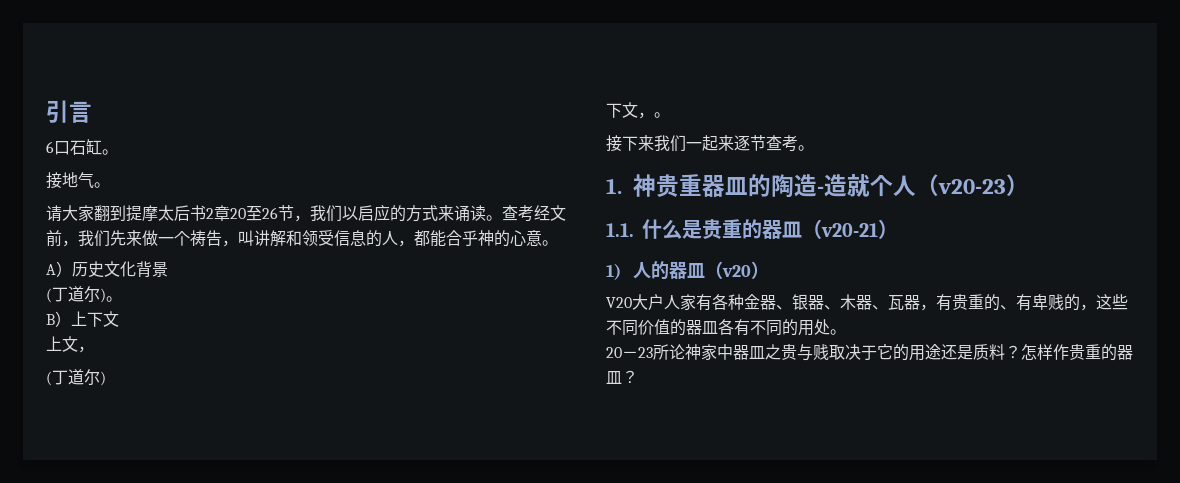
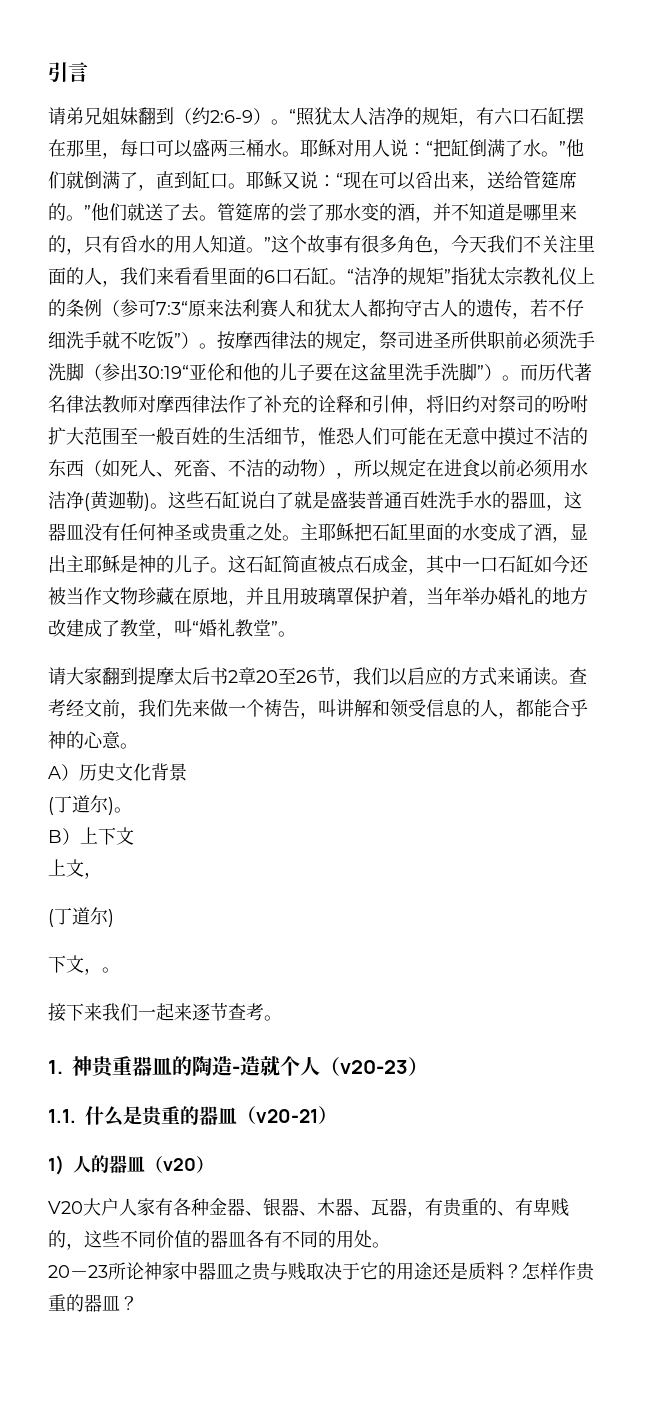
[46,139,118,155] [46,172,94,189] 6口石缸。 // 接地气 -> [48,107,584,127] [48,139,584,159] [48,171,577,191] [48,203,577,223] [48,235,595,255] [48,266,595,287] [48,299,584,319] [48,330,595,351] [48,363,592,382] [48,395,588,415] [48,427,588,447] [48,458,588,479] [48,491,582,511] [48,523,588,543] [48,555,589,575] [48,586,588,607] [48,619,278,639] 请弟兄姐妹翻到（约2:6-9）。“照犹太人洁净的规矩，有六口石缸摆在那里，每口可以盛两三桶水。耶稣对用人说：“把缸倒满了水。”他们就倒满了，直到缸口。耶稣又说：“现在可以舀出来，送给管筵席的。”他们就送了去。管筵席的尝了那水变的酒，并不知道是哪里来的，只有舀水的用人知道。”这个故事有很多角色，今天我们不关注里面的人，我们来看看里面的6口石缸。“洁净的规矩”指犹太宗教礼仪上的条例（参可7:3“原来法利赛人和犹太人都拘守古人的遗传，若不仔细洗手就不吃饭”）。按摩西律法的规定，祭司进圣所供职前必须洗手洗脚（参出30:19“亚伦和他的儿子要在这盆里洗手洗脚”）。而历代著名律法教师对摩西律法作了补充的诠释和引伸，将旧约对祭司的吩咐扩大范围至一般百姓的生活细节，惟恐人们可能在无意中摸过不洁的东西（如死人、死畜、不洁的动物），所以规定在进食以前必须用水洁净(黄迦勒)。这些石缸说白了就是盛装普通百姓洗手水的器皿，这器皿没有任何神圣或贵重之处。主耶稣把石缸里面的水变成了酒，显出主耶稣是神的儿子。这石缸简直被点石成金，其中一口石缸如今还被当作文物珍藏在原地，并且用玻璃罩保护着，当年举办婚礼的地方改建成了教堂，叫“婚礼教堂”

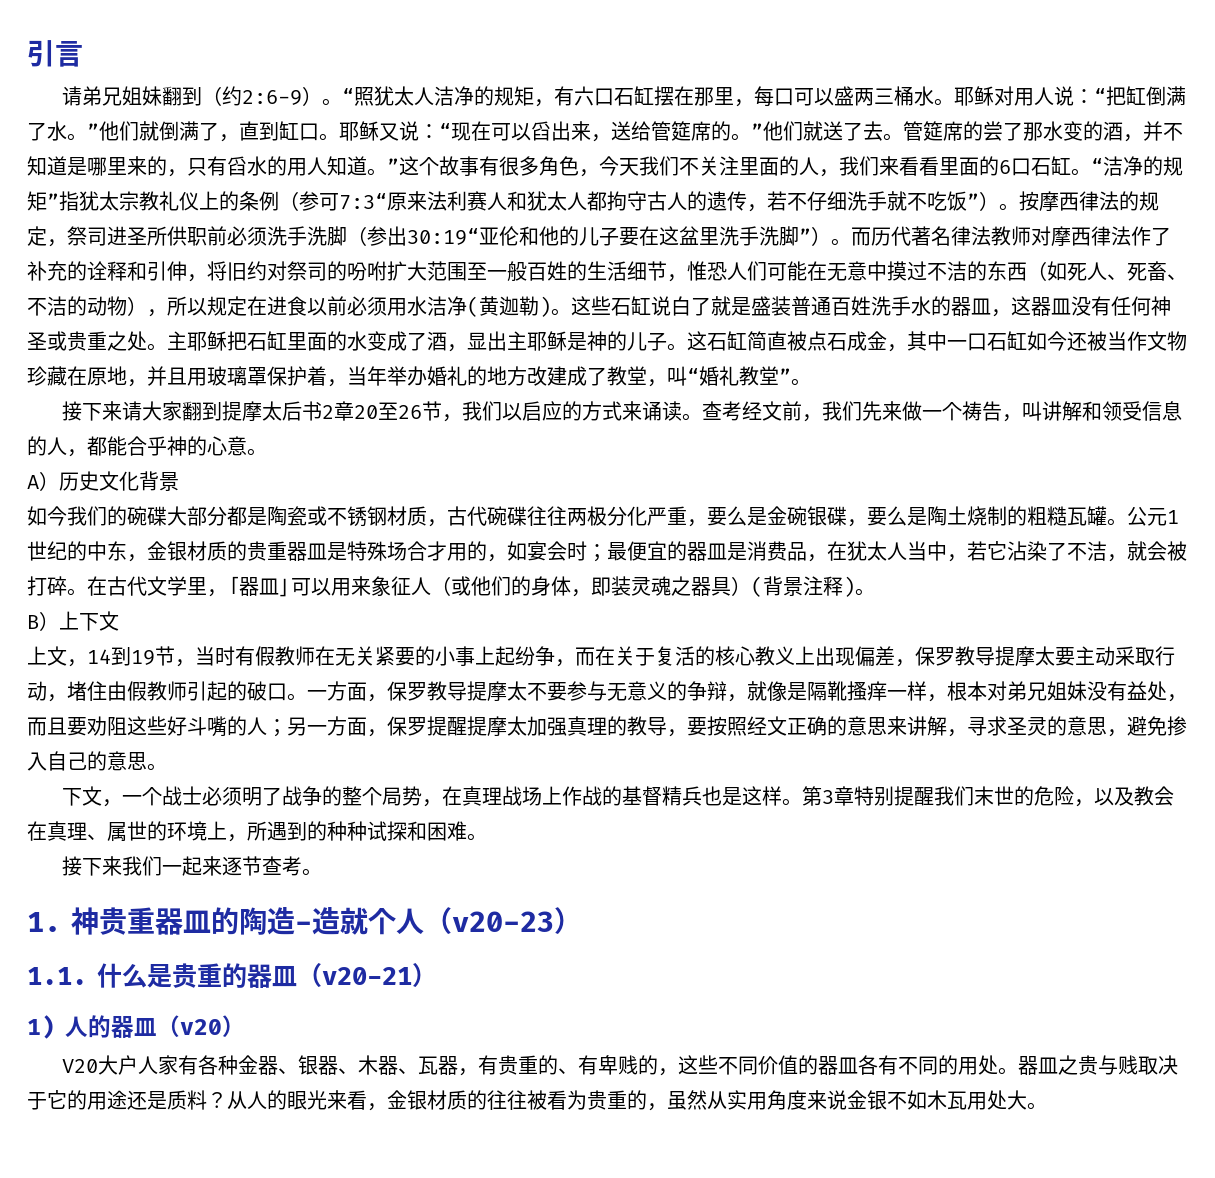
(296, 634) none -> [61,401,122,421] 接下来
[48,795,108,815] (丁道尔 -> [27,506,1179,527] [27,541,1187,562] [27,576,843,597] 如今我们的碗碟大部分都是陶瓷或不锈钢材质，古代碗碟往往两极分化严重，要么是金碗银碟，要么是陶土烧制的粗糙瓦罐。公元1世纪的中东，金银材质的贵重器皿是特殊场合才用的，如宴会时；最便宜的器皿是消费品，在犹太人当中，若它沾染了不洁，就会被打碎。在古代文学里，「器皿」可以用来象征人（或他们的身体，即装灵魂之器具）(背景注释
[48,907,114,927] [48,955,102,975] // (丁道尔) // 下文， -> [87,646,1175,667] [27,681,1187,702] [27,716,1187,737] [27,751,167,771] [61,786,1174,807] [27,821,467,842] 14到19节，当时有假教师在无关紧要的小事上起纷争，而在关于复活的核心教义上出现偏差，保罗教导提摩太要主动采取行动，堵住由假教师引起的破口。一方面，保罗教导提摩太不要参与无意义的争辩，就像是隔靴搔痒一样，根本对弟兄姐妹没有益处，而且要劝阻这些好斗嘴的人；另一方面，保罗提醒提摩太加强真理的教导，要按照经文正确的意思来讲解，寻求圣灵的意思，避免掺入自己的意思。 // 下文，一个战士必须明了战争的整个局势，在真理战场上作战的基督精兵也是这样。第3章特别提醒我们末世的危险，以及教会在真理、属世的环境上，所遇到的种种试探和困难
[48,1262,198,1280] // 20－23所论神家中 -> (1018, 1071) none
[522,1262,595,1281] [48,1294,138,1312] 怎样作贵重的器皿？ -> [227,1090,1047,1111] 从人的眼光来看，金银材质的往往被看为贵重的，虽然从实用角度来说金银不如木瓦用处大。

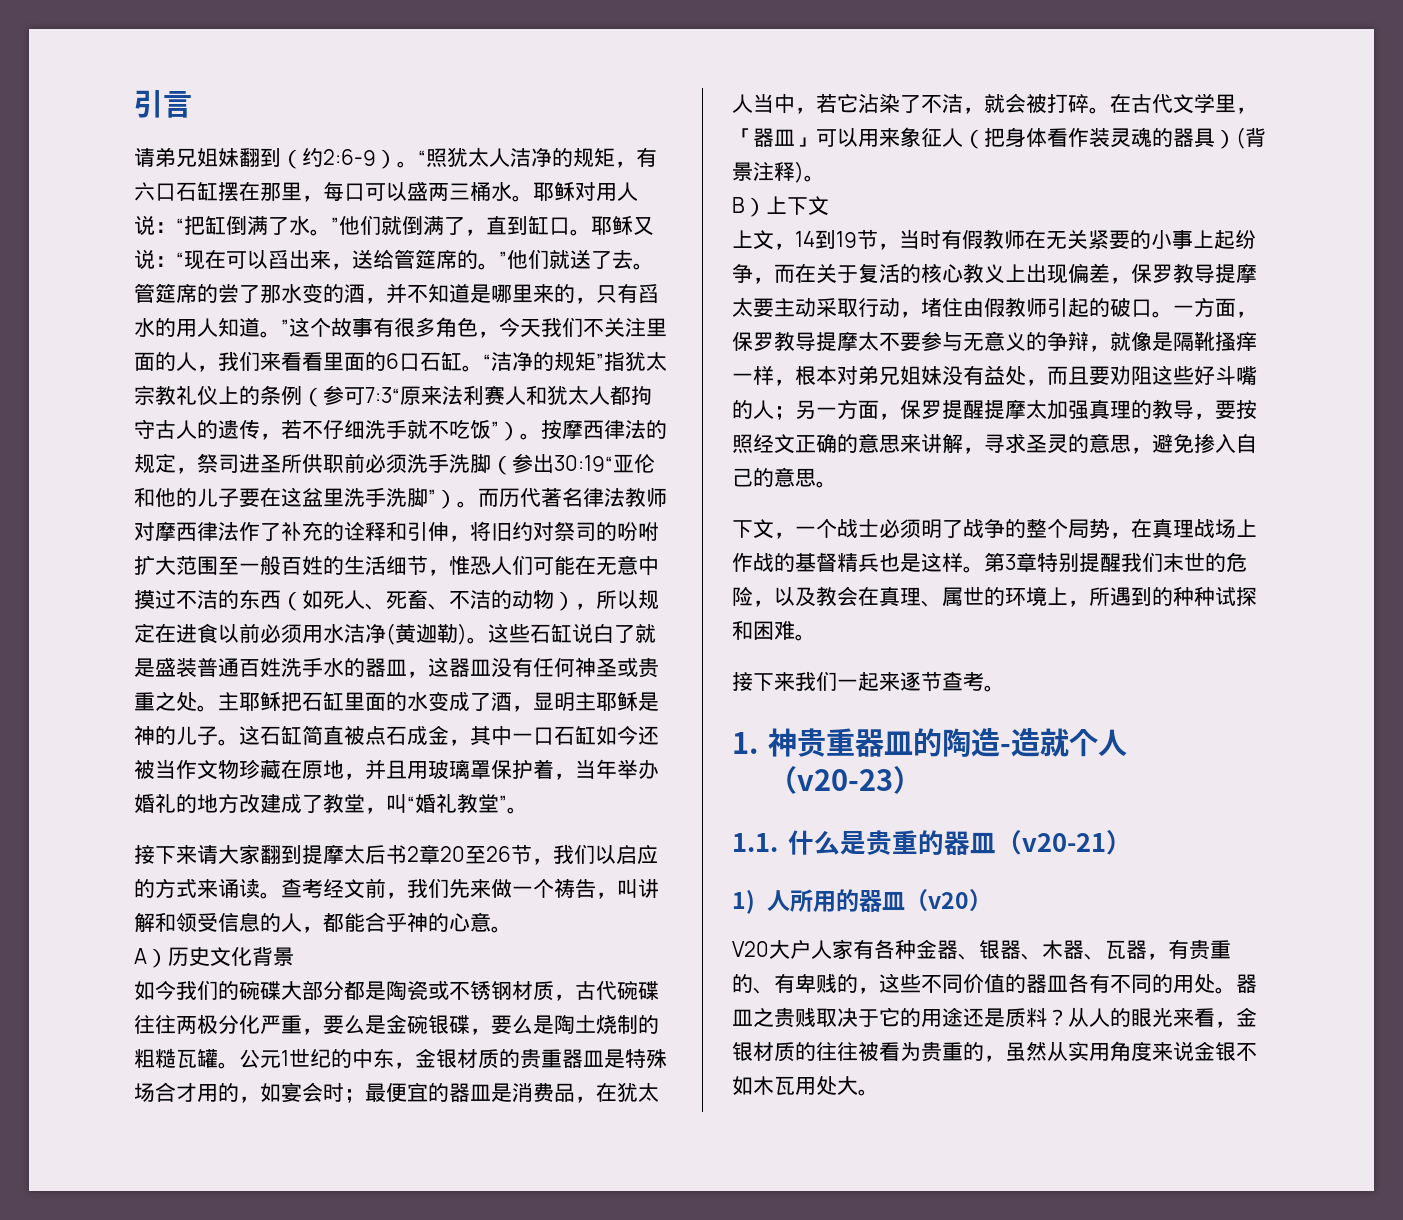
[487,331,507,351] 出 -> [554,692,575,711] 明
[451,576,691,597] 或他们的身体，即装灵魂之 -> [984,127,1173,147] 把身体看作装灵魂的
(88, 1026) none -> [789,889,836,912] 所用
[1097,1055,1118,1075] 与 -> (795, 1017) none

